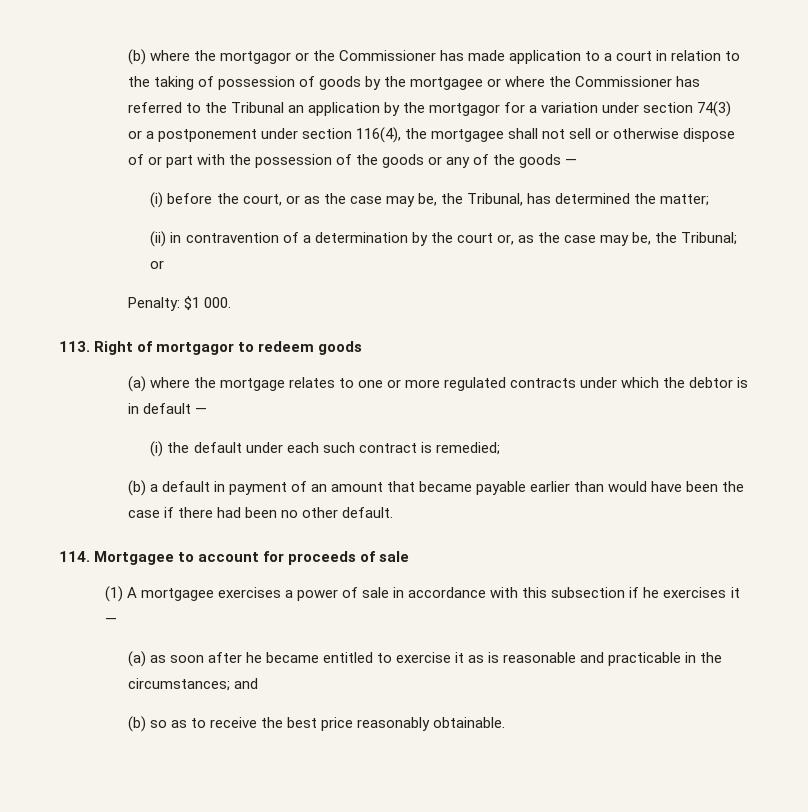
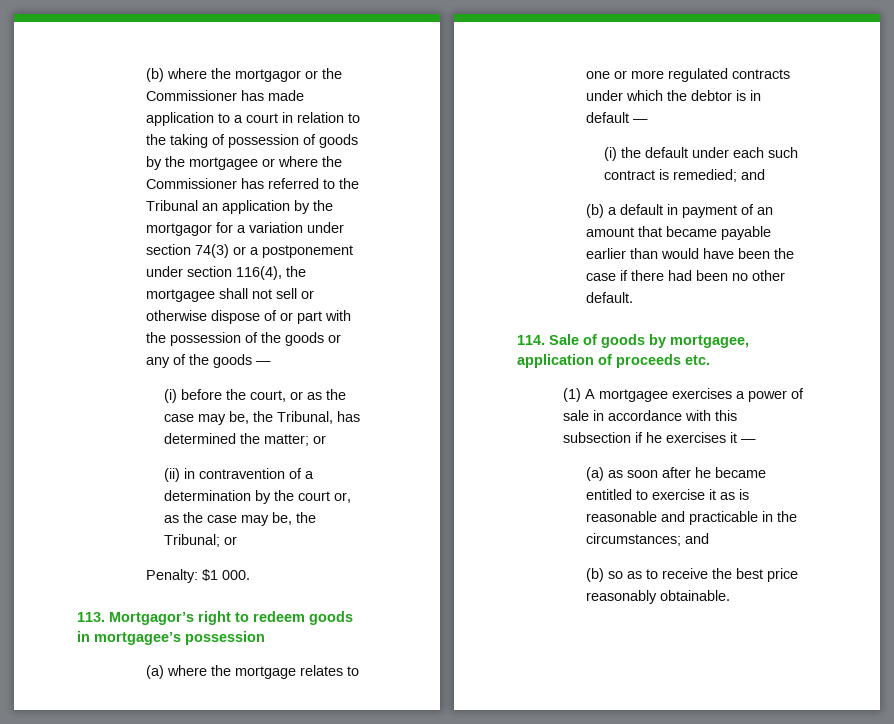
(710, 200) none -> [312,435,326,444] or
[94,341,235,355] Right of mortgagor -> [109,611,231,625] Mortgagor’s right
(363, 348) none -> [77,631,265,645] in mortgagee’s possession
(500, 448) none -> [740,169,765,180] and
[94,551,410,565] Mortgagee to account for proceeds of sale -> [549,334,749,348] [517,354,710,368] Sale of goods by mortgagee, application of proceeds etc.

